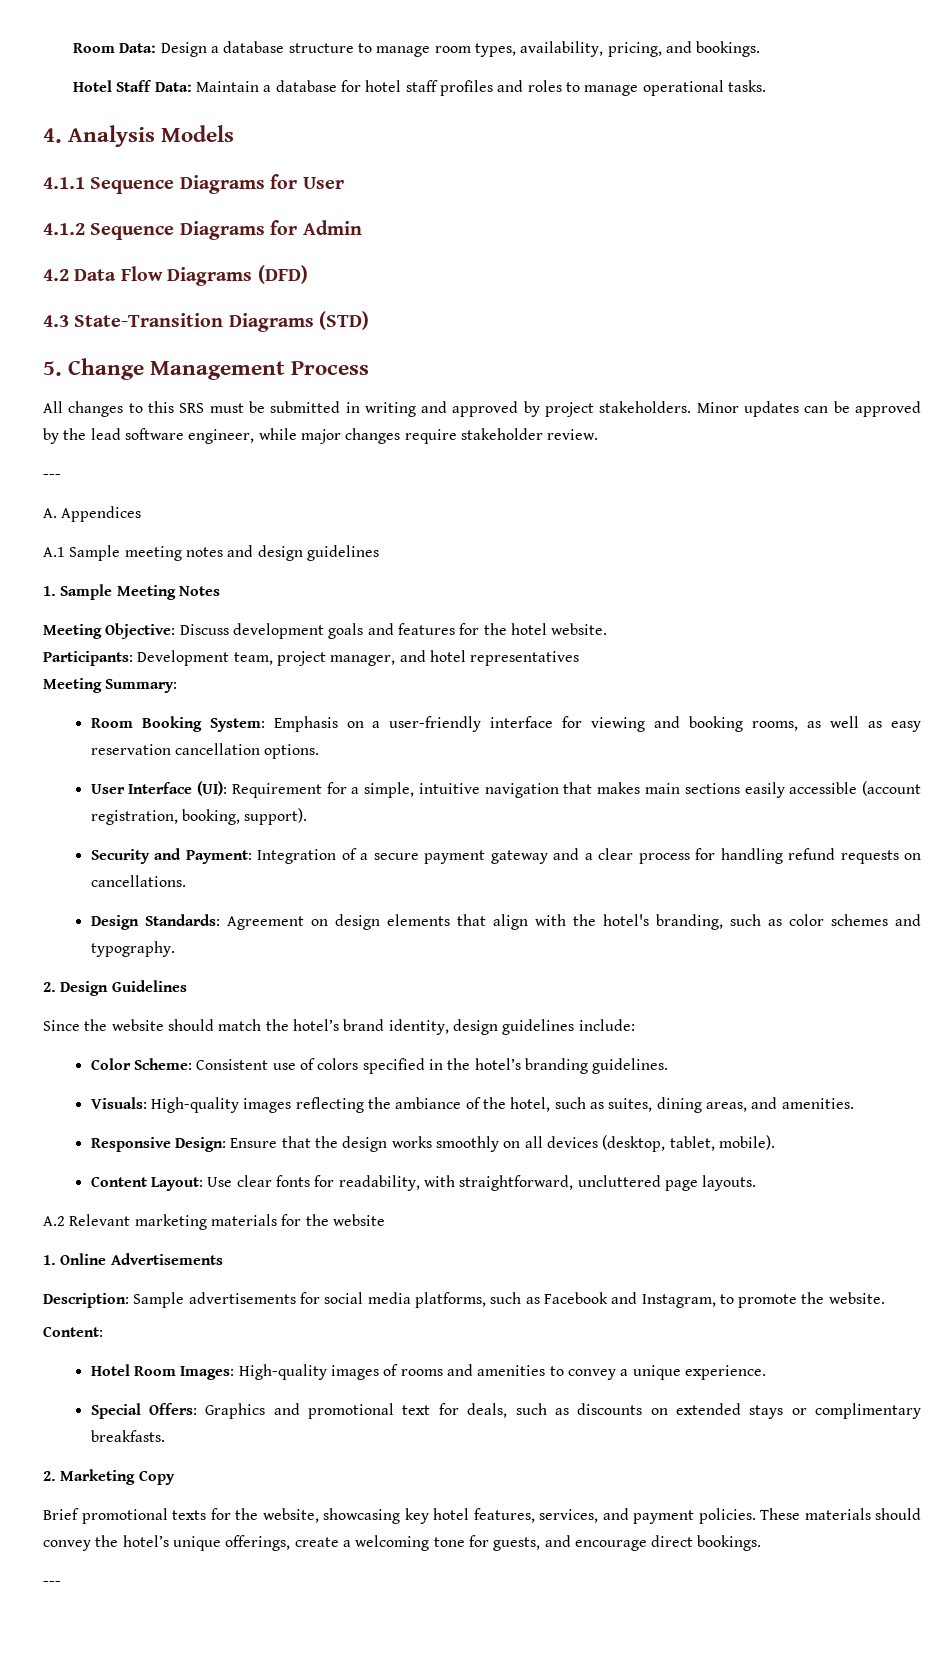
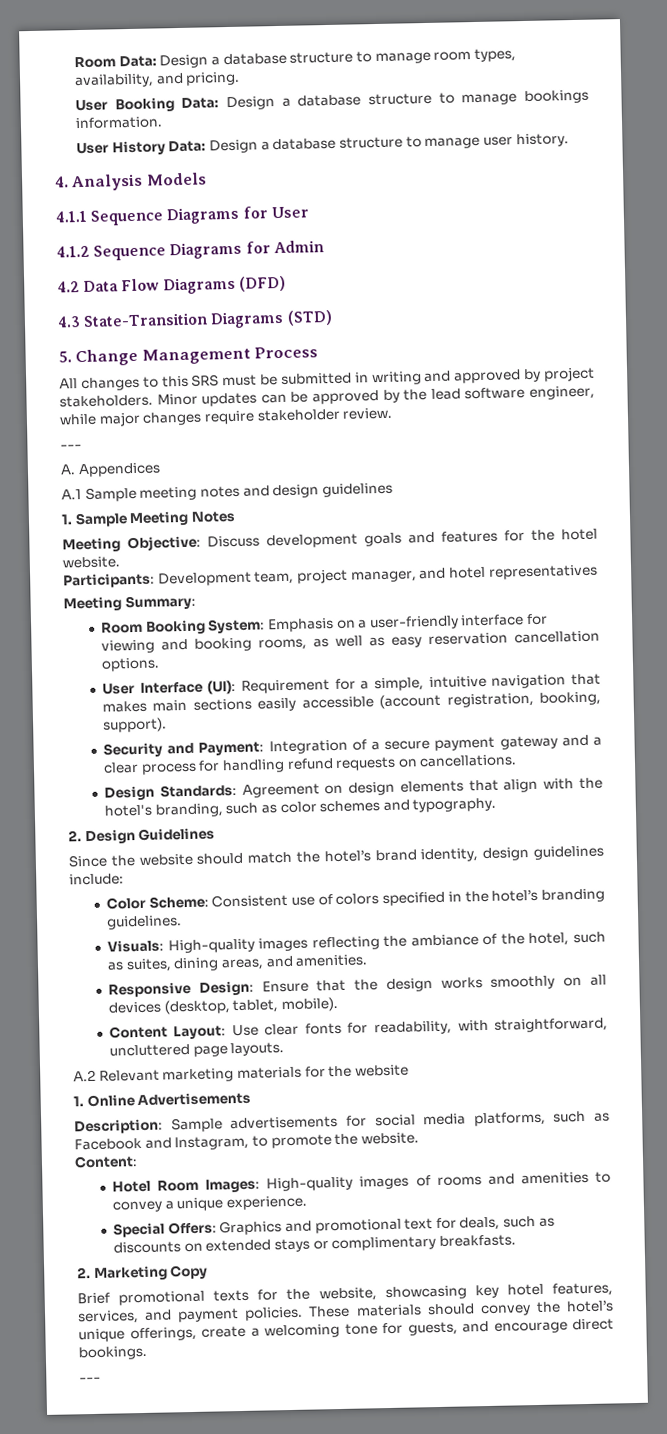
[607,41,761,57] [73,80,766,96] pricing, and bookings. // Hotel Staff Data: Maintain a database for hotel staff profiles and roles to manage operational tasks. -> [155,71,241,86] [75,89,590,113] [75,116,164,130] [76,133,569,156] and pricing. // User Booking Data: Design a database structure to manage bookings information. // User History Data: Design a database structure to manage user history.

